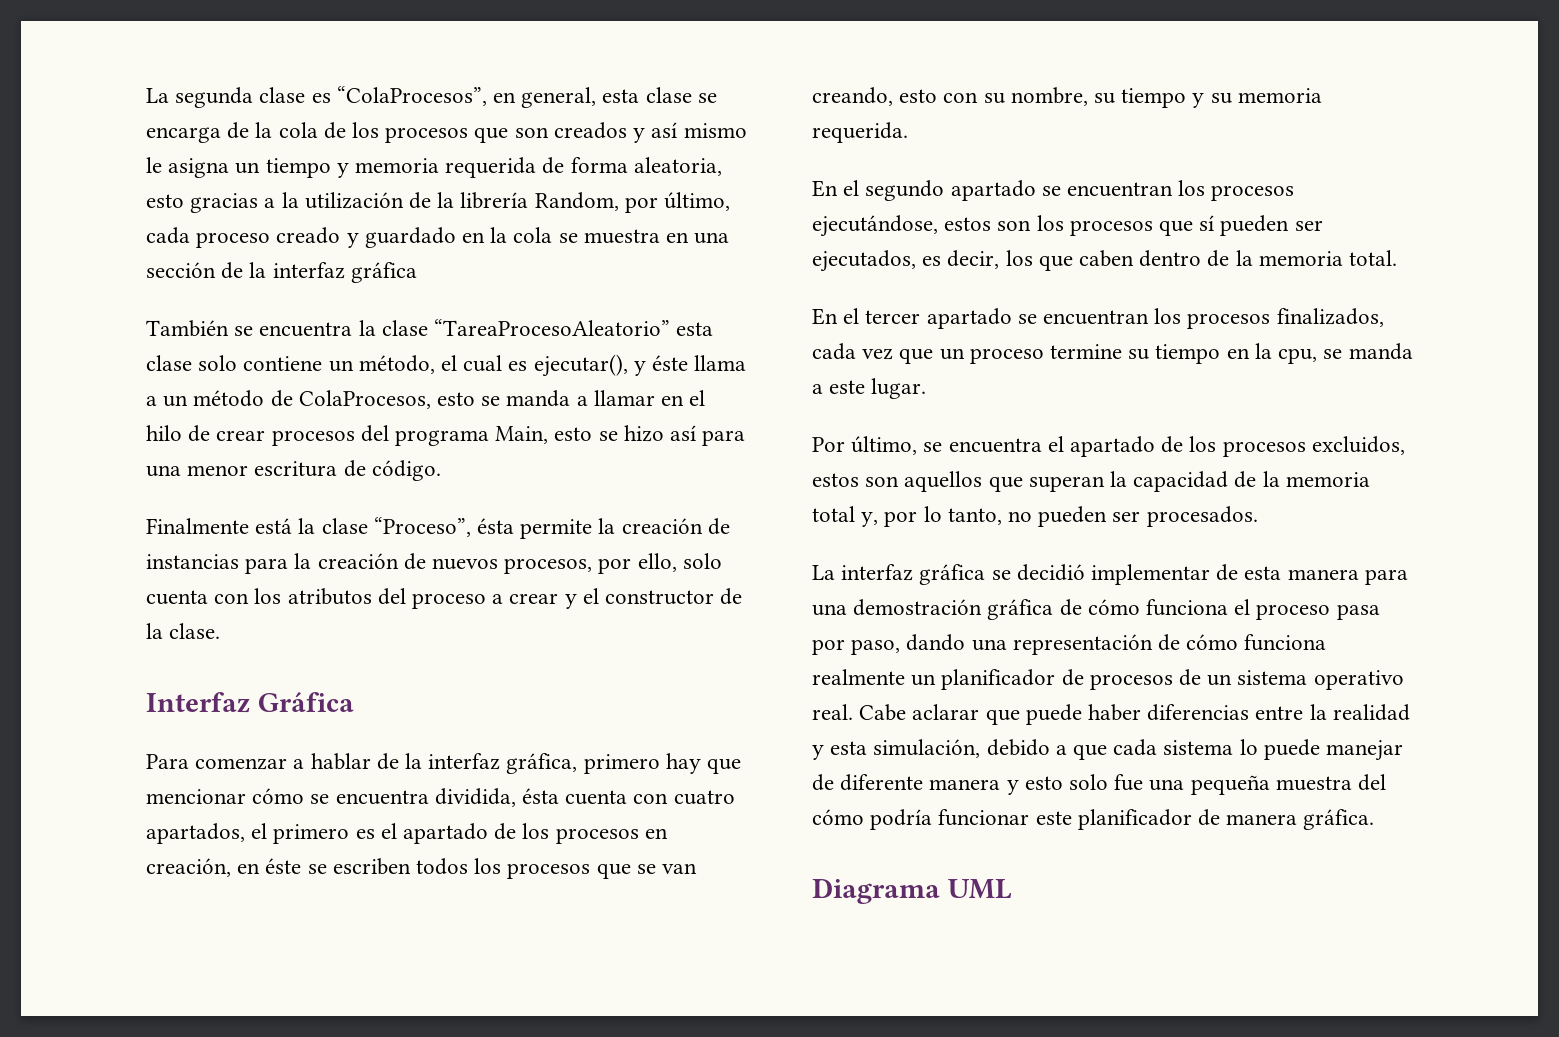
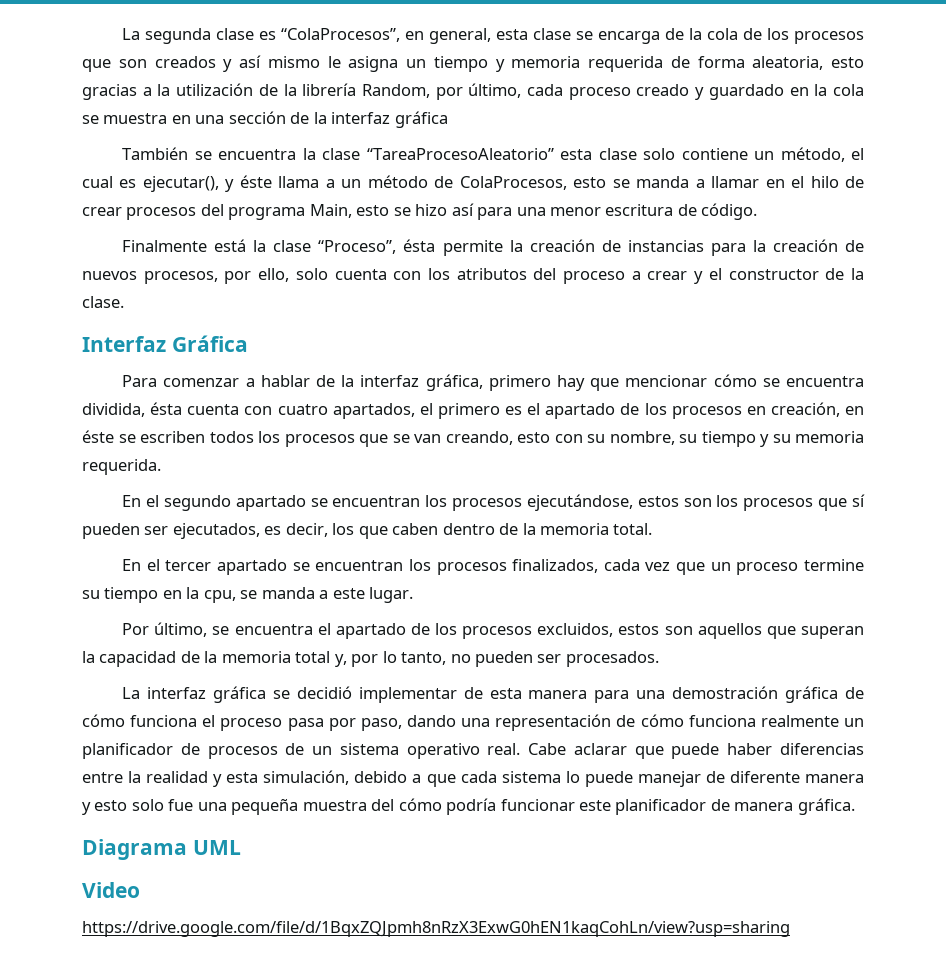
(1012, 889) none -> [82,882,140,898] [82,921,790,937] // Video // https://drive.google.com/file/d/1BqxZQJpmh8nRzX3ExwG0hEN1kaqCohLn/view?usp=sharing

